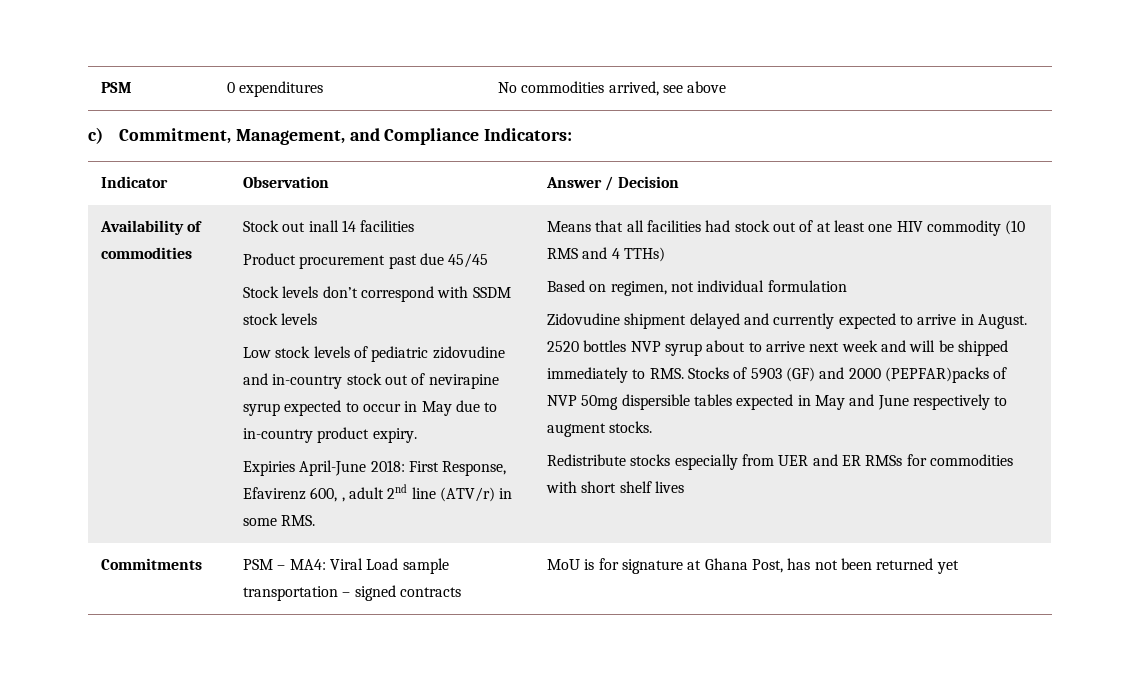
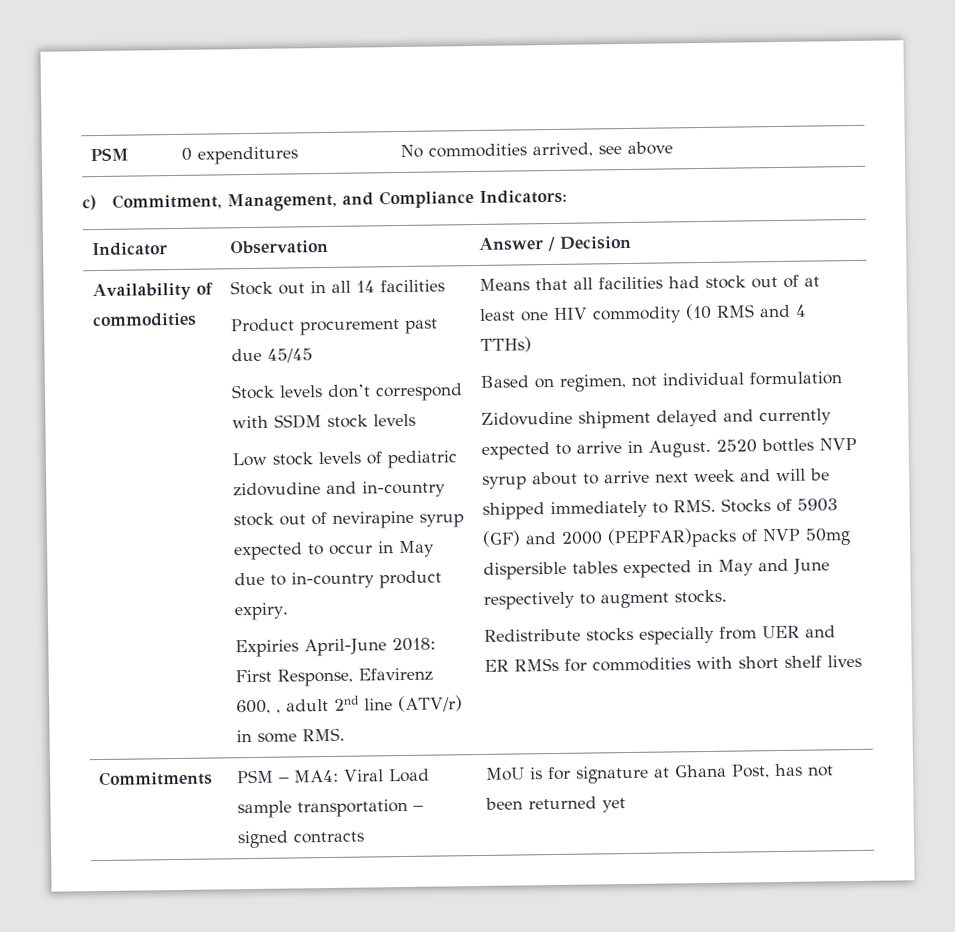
[308,220,339,232] inall -> [309,280,351,294] in all

